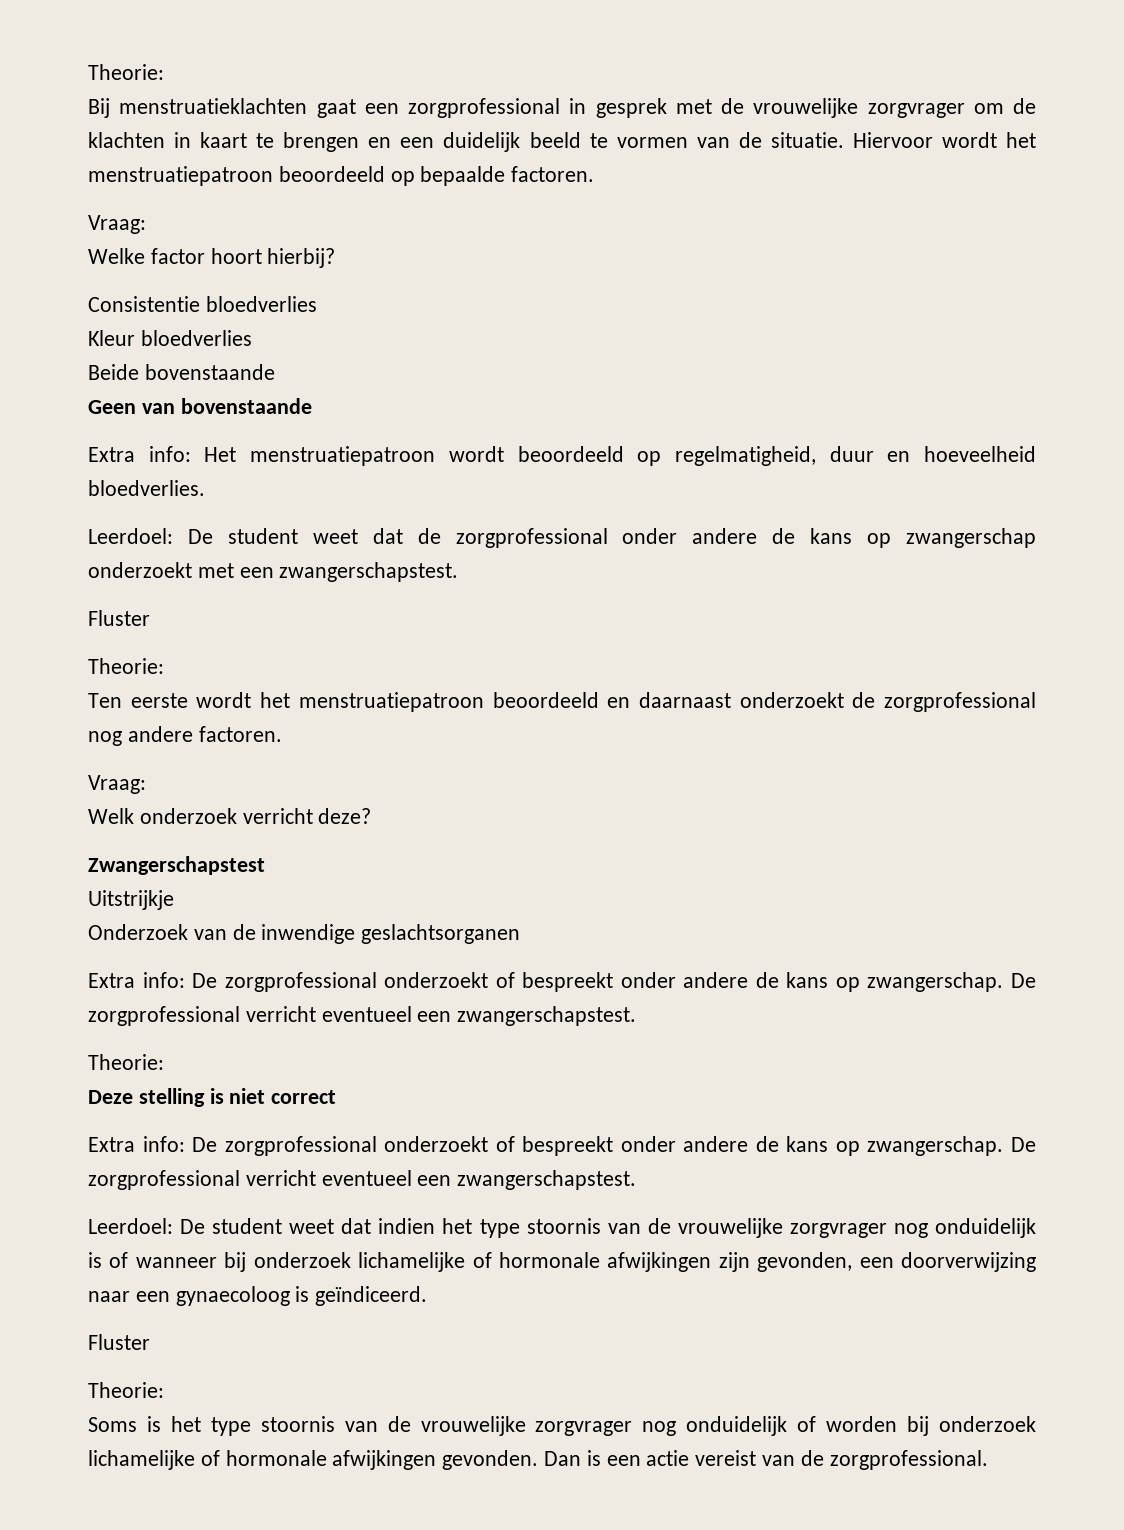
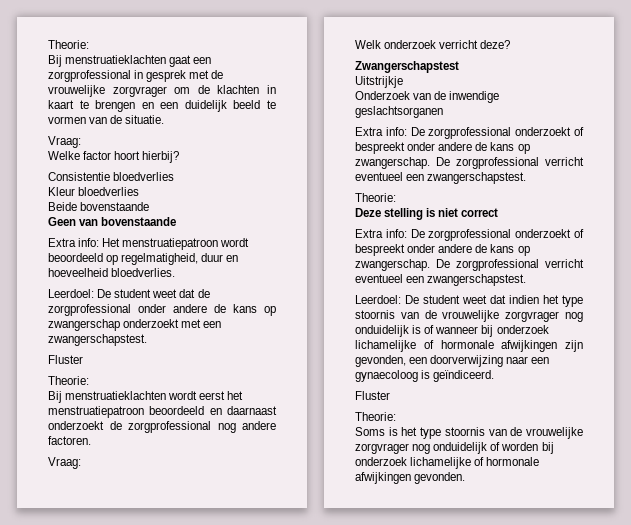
[852,132,1036,148] [88,166,595,186] Hiervoor wordt het menstruatiepatroon beoordeeld op bepaalde factoren. -> (165, 119) none
[88,692,252,708] Ten eerste wordt -> [48,391,226,403] Bij menstruatieklachten wordt eerst
[544,1450,988,1470] Dan is een actie vereist van de zorgprofessional. -> (466, 478) none

